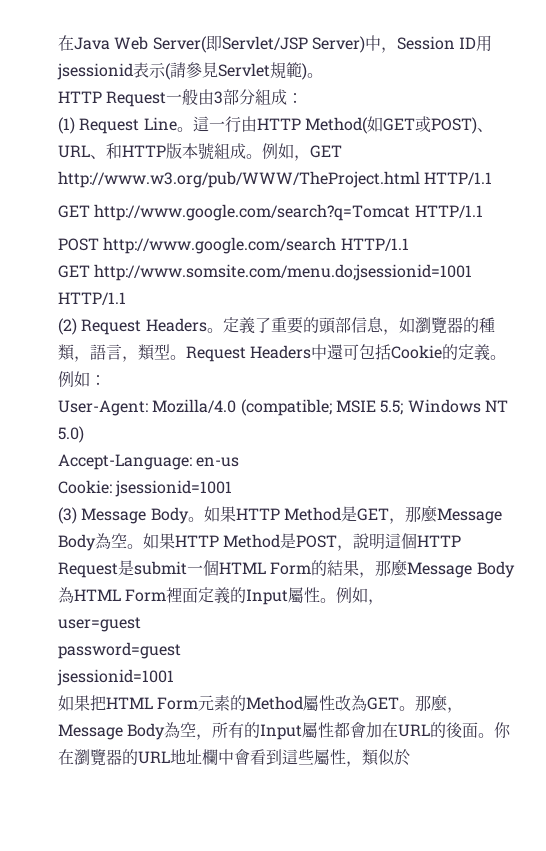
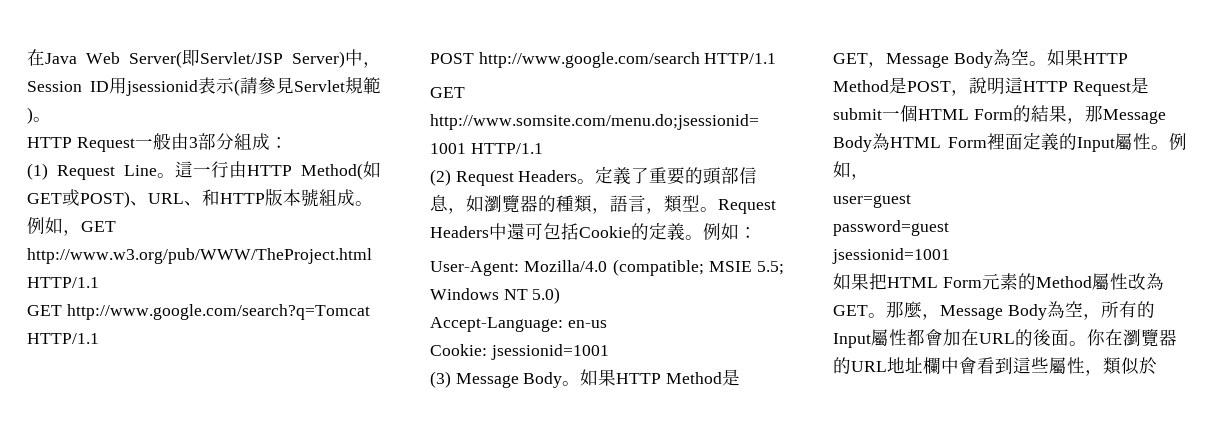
[404,505,437,523] 那麼 -> (886, 65) none
[401,533,418,549] 個 -> (1023, 85) none
[391,559,408,577] 麼 -> (1103, 113) none

